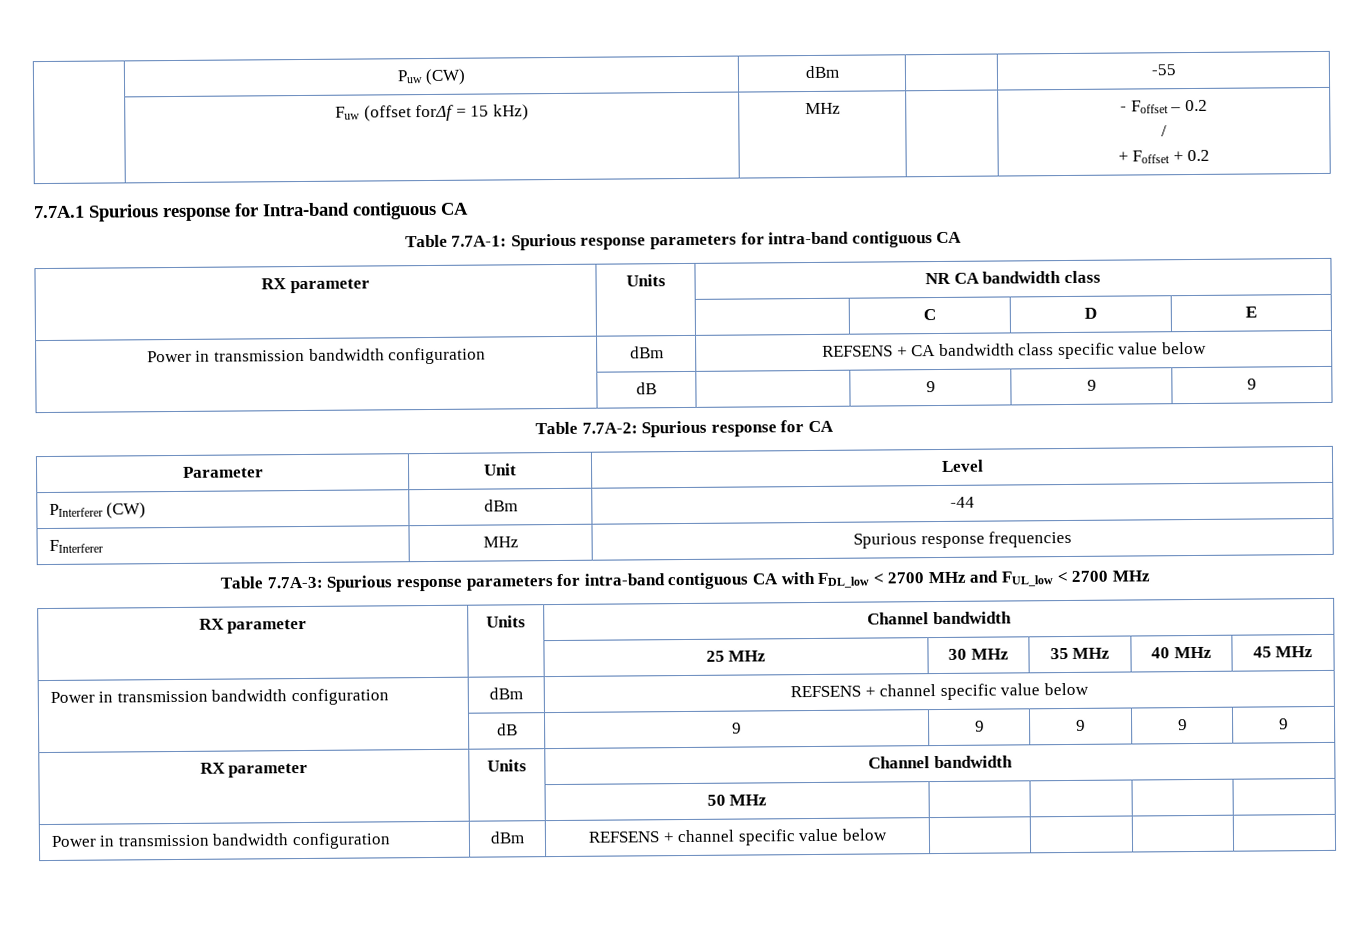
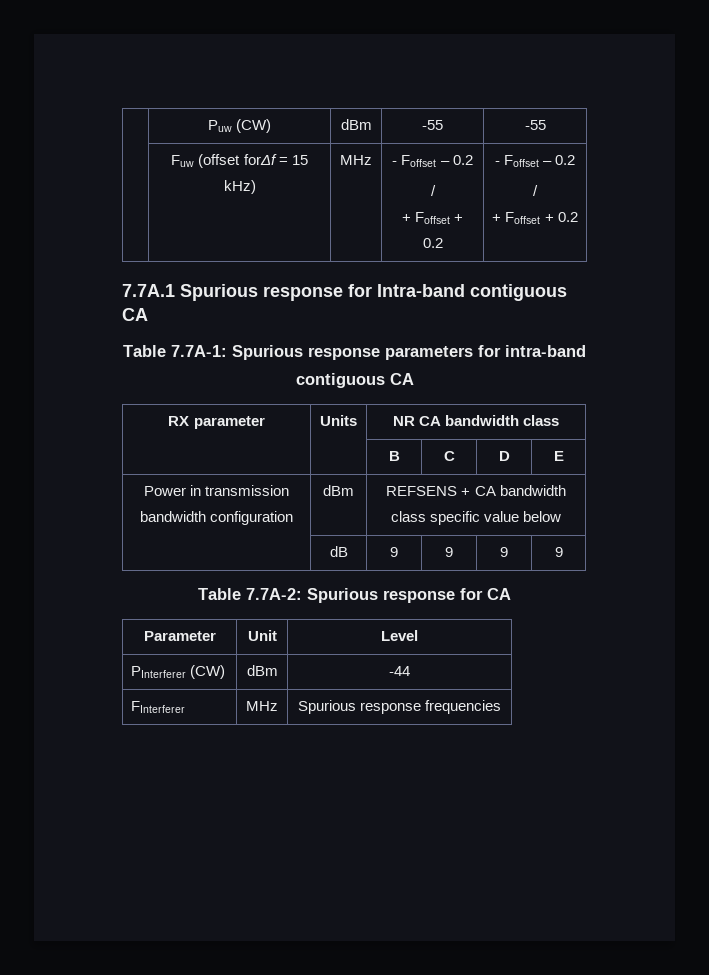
(839, 72) none -> [422,120,443,130] -55
(841, 108) none -> [392,155,473,167] [430,185,436,196] [401,212,464,224] [422,238,443,248] - Foffset – 0.2 // / // + Foffset + 0.2
(1101, 277) none -> [388,451,400,461] B
(657, 388) none -> [390,547,398,557] 9
[220,570,1150,592] [198,618,308,634] [486,615,526,628] [867,611,1012,625] [705,650,767,662] [948,648,1009,660] [1049,647,1111,660] [1151,646,1212,659] [1252,646,1314,658] [49,688,389,706] [489,687,523,700] [790,682,1089,701] [496,723,518,736] [732,722,742,734] [974,720,985,732] [1076,719,1086,731] [1177,719,1188,731] [1279,718,1289,730] [199,762,309,778] [487,759,527,772] [868,755,1013,769] [706,794,768,806] [50,832,391,850] [490,831,524,844] [588,828,887,846] // Table 7.7A-3: Spurious response parameters for intra-band contiguous CA with FDL_low < 2700 MHz and FUL_low < 2700 MHz // RX parameter | Units | Channel bandwidth // | | 25 MHz | 30 MHz | 35 MHz | 40 MHz | 45 MHz // Power in transmission bandwidth configuration | dBm | REFSENS + channel specific value below // | dB | 9 | 9 | 9 | 9 | 9 // RX parameter | Units | Channel bandwidth // | | 50 MHz | | | | // Power in transmission bandwidth configuration | dBm | REFSENS + channel specific value below | | | | -> (502, 707) none

